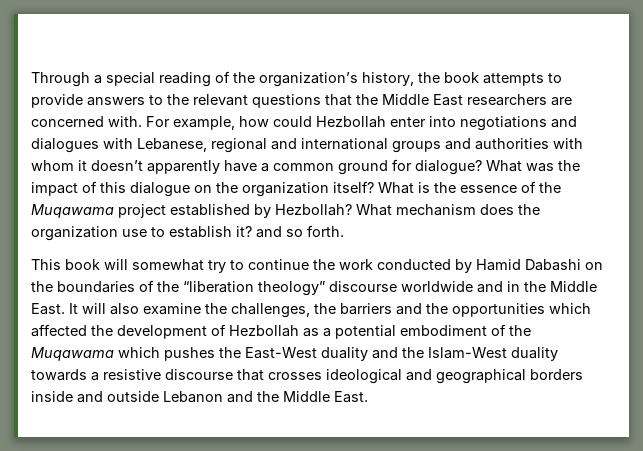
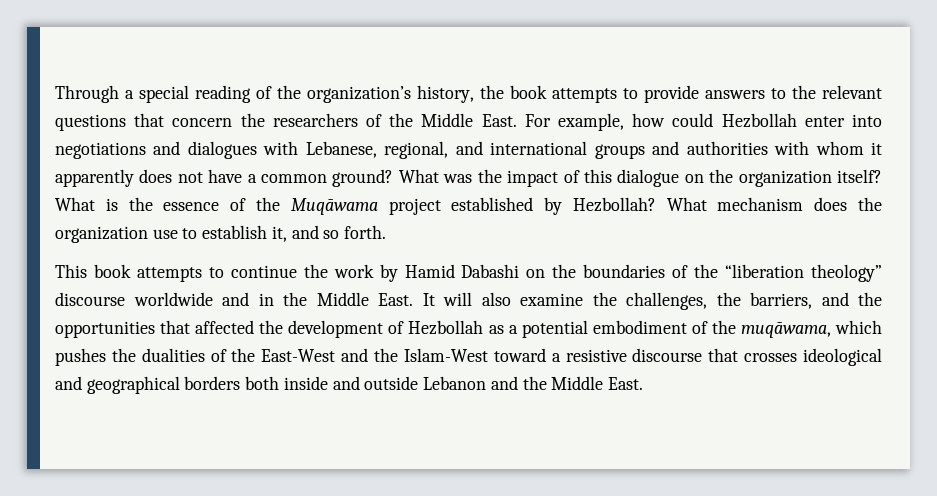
[356,94,572,106] [31,116,142,127] the Middle East researchers are concerned with. -> [172,113,517,127] concern the researchers of the Middle East.
[211,138,267,153] regional -> [384,141,449,159] regional,
[91,159,482,175] doesn’t apparently have a common ground for dialogue? -> [55,169,394,187] apparently does not have a common ground?
[31,204,114,218] Muqawama -> [290,198,378,215] Muqāwama
[236,226,252,237] it? -> [271,226,287,242] it,
[104,259,226,273] will somewhat try -> [136,267,202,282] attempts
[377,259,451,270] conducted -> (374, 271) none
[340,303,392,315] barriers -> [750,292,812,309] barriers,
[549,303,591,314] which -> [160,320,191,334] that
[31,347,114,361] Muqawama -> [740,322,831,338] muqāwama,
[245,347,368,361] East-West duality -> [141,348,336,362] dualities of the East-West
[511,347,558,361] [31,369,87,381] duality towards -> [493,348,546,362] toward
(583, 374) none -> [245,376,280,390] both

